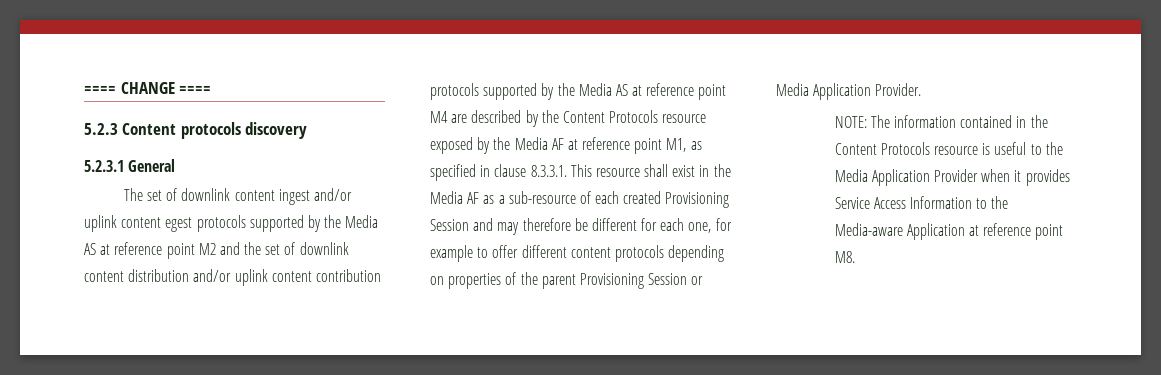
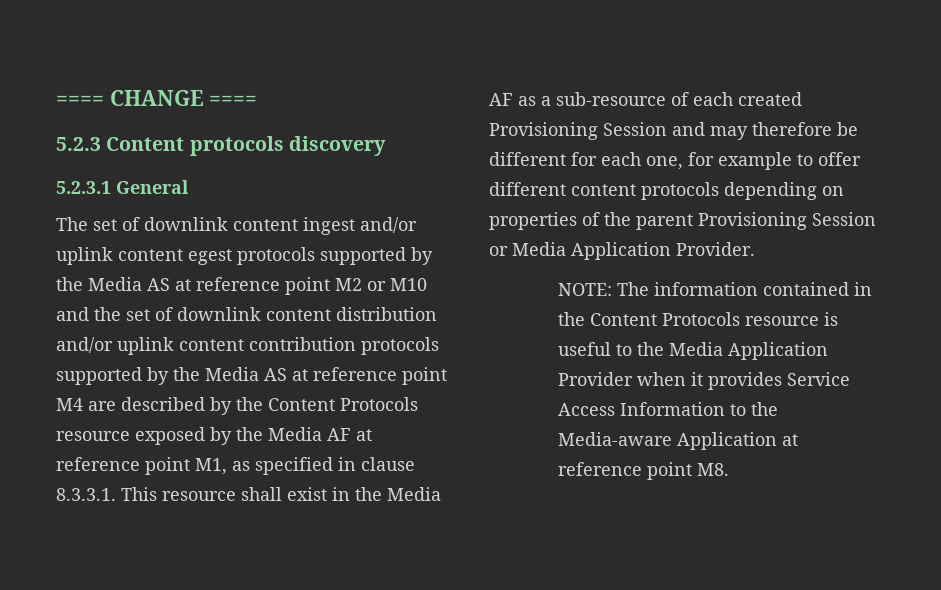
(216, 249) none -> [367,278,427,291] or M10

